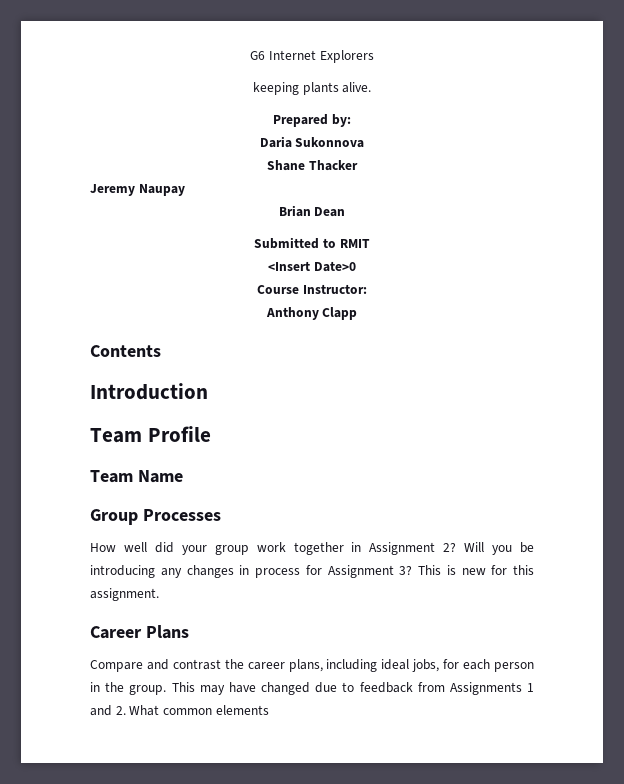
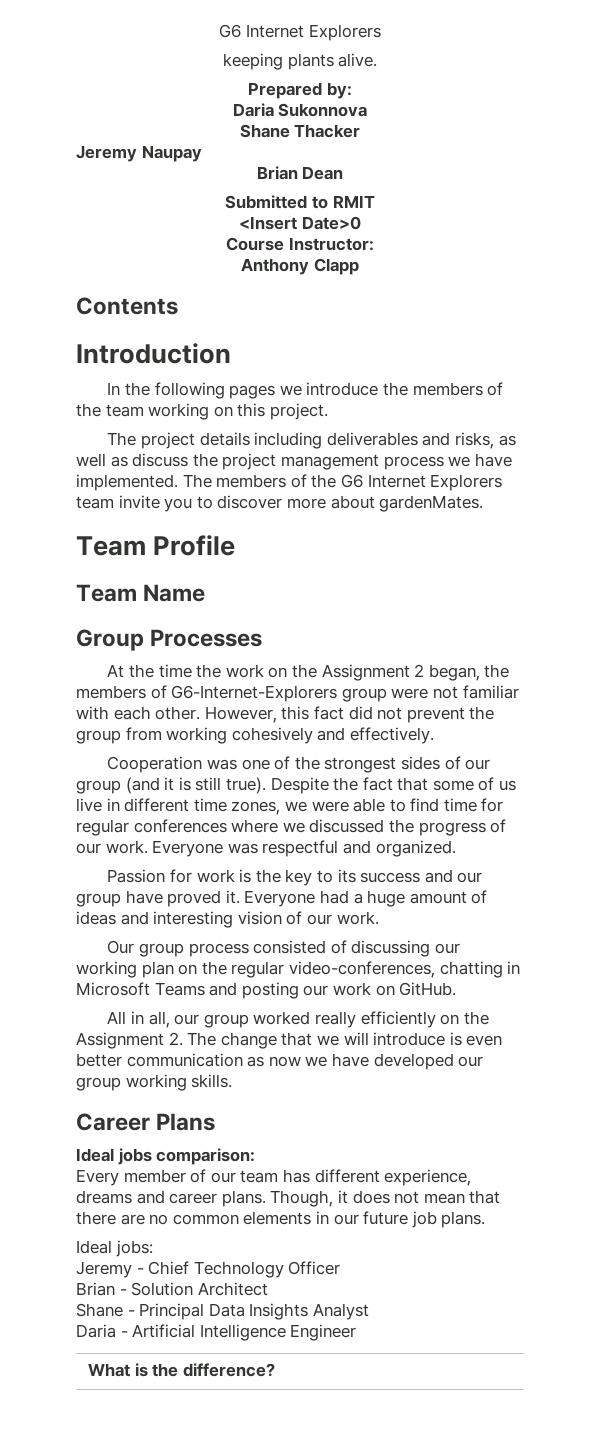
(208, 391) none -> [107,382,504,399] [76,403,328,420] [107,432,516,449] [76,453,512,470] [76,474,503,491] [76,495,484,512] // In the following pages we introduce the members of the team working on this project. // The project details including deliverables and risks, as well as discuss the project management process we have implemented. The members of the G6 Internet Explorers team invite you to discover more about gardenMates.
[90,542,535,555] [90,565,534,578] [90,588,159,601] [90,625,189,639] [90,659,535,672] [90,682,534,695] [90,705,269,716] How well did your group work together in Assignment 2? Will you be introducing any changes in process for Assignment 3? This is new for this assignment. // Career Plans // Compare and contrast the career plans, including ideal jobs, for each person in the group. This may have changed due to feedback from Assignments 1 and 2. What common elements -> [107,664,510,681] [76,685,519,702] [76,706,495,723] [76,727,434,744] [107,756,491,773] [76,777,517,794] [76,798,504,815] [76,819,507,836] [76,840,456,857] [107,869,483,886] [76,890,488,907] [76,911,379,928] [107,940,461,957] [76,961,521,978] [76,982,457,999] [107,1011,489,1028] [76,1032,503,1049] [76,1053,484,1070] [76,1074,233,1091] [76,1113,216,1131] [76,1148,256,1165] [76,1169,472,1186] [76,1190,501,1207] [76,1211,486,1228] [76,1240,153,1257] [76,1261,341,1278] [76,1282,268,1296] [76,1303,369,1320] [76,1324,357,1341] [88,1363,276,1377] At the time the work on the Assignment 2 began, the members of G6-Internet-Explorers group were not familiar with each other. However, this fact did not prevent the group from working cohesively and effectively. // Cooperation was one of the strongest sides of our group (and it is still true). Despite the fact that some of us live in different time zones, we were able to find time for regular conferences where we discussed the progress of our work. Everyone was respectful and organized. // Passion for work is the key to its success and our group have proved it. Everyone had a huge amount of ideas and interesting vision of our work. // Our group process consisted of discussing our working plan on the regular video-conferences, chatting in Microsoft Teams and posting our work on GitHub. // All in all, our group worked really efficiently on the Assignment 2. The change that we will introduce is even better communication as now we have developed our group working skills. // Career Plans // Ideal jobs comparison: // Every member of our team has different experience, dreams and career plans. Though, it does not mean that there are no common elements in our future job plans. // Ideal jobs: // Jeremy - Chief Technology Officer // Brian - Solution Architect // Shane - Principal Data Insights Analyst // Daria - Artificial Intelligence Engineer // What is the difference?

